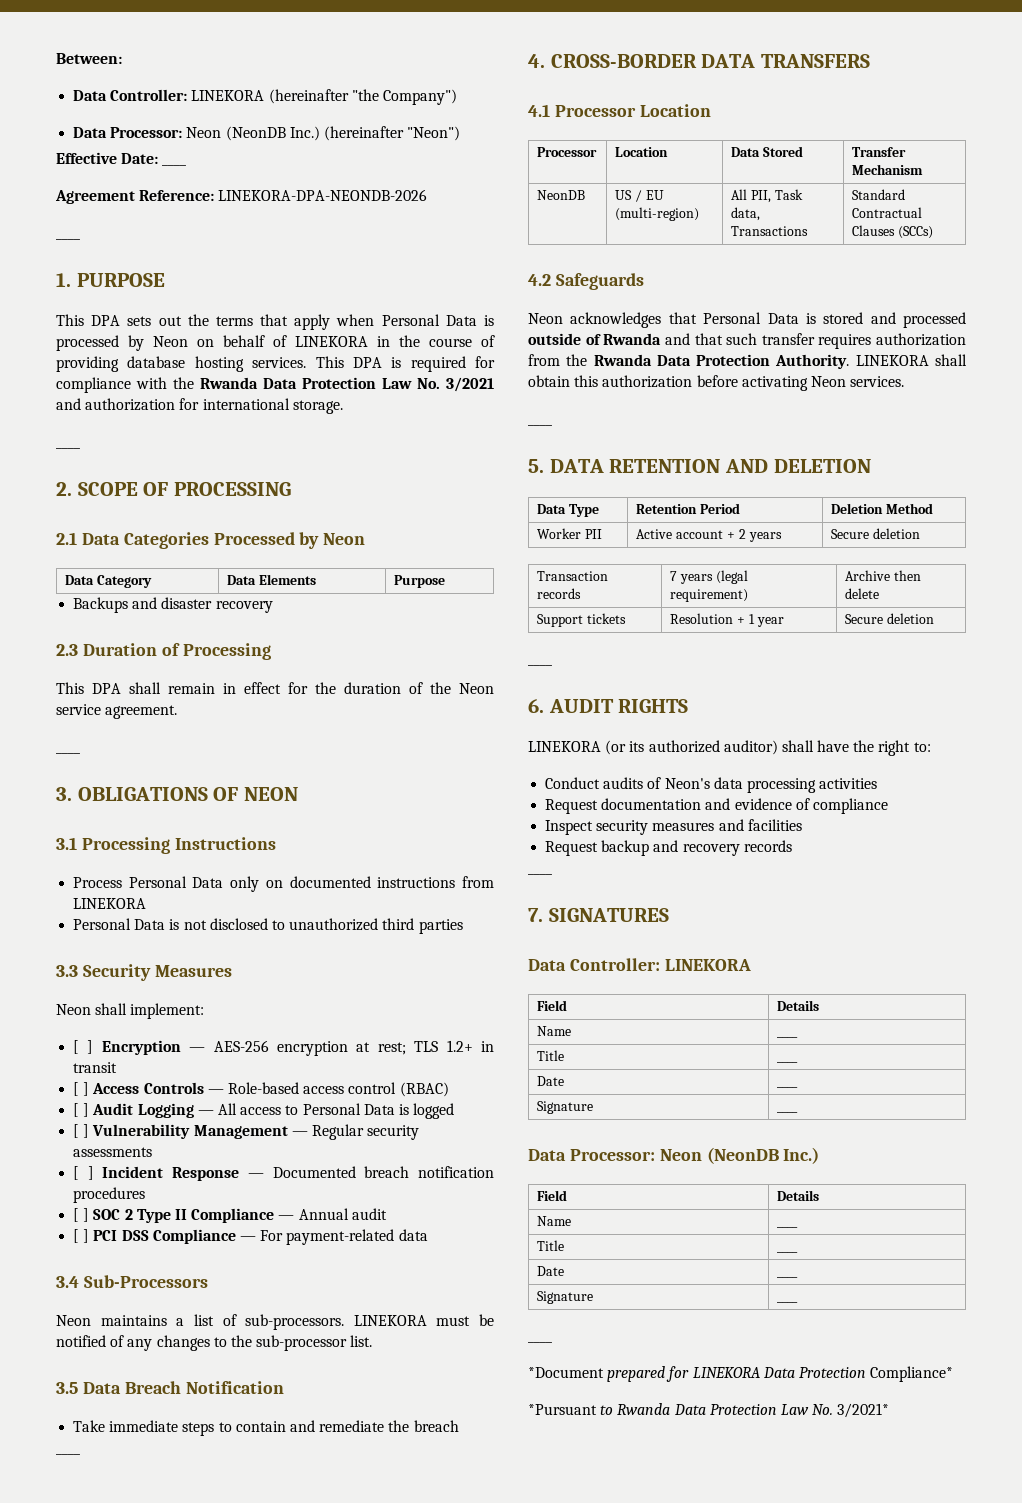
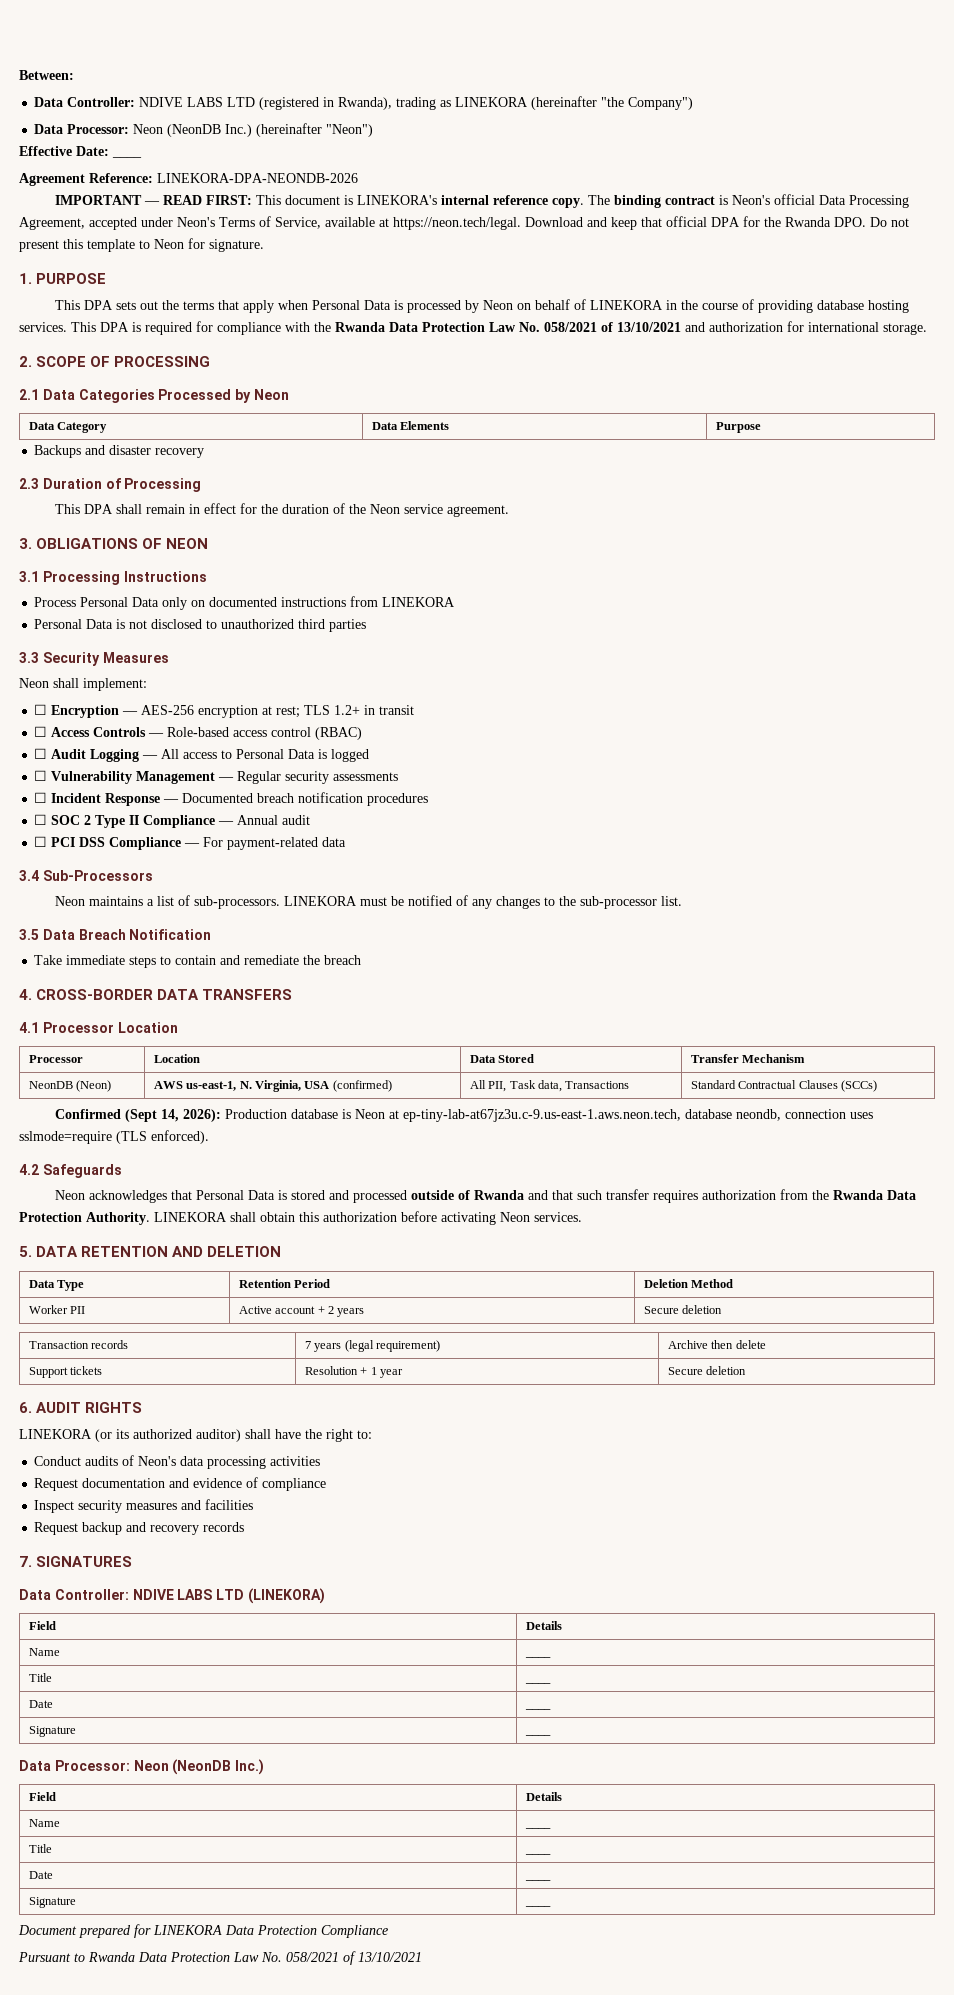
(188, 95) none -> [139,97,452,110] NDIVE LABS LTD (registered in Rwanda), trading as
[56,238,80,240] ____ -> [55,194,910,208] [19,216,909,230] [19,238,264,252] IMPORTANT — READ FIRST: This document is LINEKORA's internal reference copy. The binding contract is Neon's official Data Processing Agreement, accepted under Neon's Terms of Service, available at https://neon.tech/legal. Download and keep that official DPA for the Rwanda DPO. Do not present this template to Neon for signature.
[446,377,494,392] 3/2021 -> [544,322,681,332] 058/2021 of 13/10/2021
[56,447,80,449] // ____ -> (927, 329) none
[56,752,80,754] // ____ -> (510, 511) none
[73,1040,94,1054] [ ] -> [34,704,48,715] ☐
[73,1082,90,1096] [ ] -> [34,726,48,737] ☐
[73,1103,90,1117] [ ] -> [34,748,48,759] ☐
[73,1124,90,1138] [ ] -> [34,770,48,781] ☐
[73,1166,94,1180] [ ] -> [34,792,48,803] ☐
[73,1208,90,1222] [ ] -> [34,814,48,825] ☐
[73,1229,90,1243] [ ] -> [34,836,48,847] ☐
[56,1453,80,1455] // ____ -> (362, 960) none
[615,190,664,202] [615,207,700,221] | US / EU (multi-region) -> [76,1080,112,1092] [153,1080,392,1092] (Neon) | AWS us-east-1, N. Virginia, USA (confirmed)
(934, 232) none -> [55,1109,874,1122] [19,1130,209,1144] // Confirmed (Sept 14, 2026): Production database is Neon at ep-tiny-lab-at67jz3u.c-9.us-east-1.aws.neon.tech, database neondb, connection uses sslmode=require (TLS enforced).
[528,424,552,426] // ____ -> (582, 1217) none
[528,664,552,666] // ____ -> (747, 1370) none
[528,873,552,875] // ____ -> (245, 1527) none
[664,959,751,971] LINEKORA -> [132,1588,325,1604] NDIVE LABS LTD (LINEKORA)
[528,1341,552,1343] [528,1367,604,1378] ____ // *Document -> [18,1925,77,1935] Document
[870,1366,954,1382] [528,1404,597,1415] Compliance* // *Pursuant -> [321,1925,388,1938] [18,1952,71,1962] Compliance // Pursuant
[837,1403,890,1418] 3/2021* -> [286,1951,422,1965] 058/2021 of 13/10/2021

